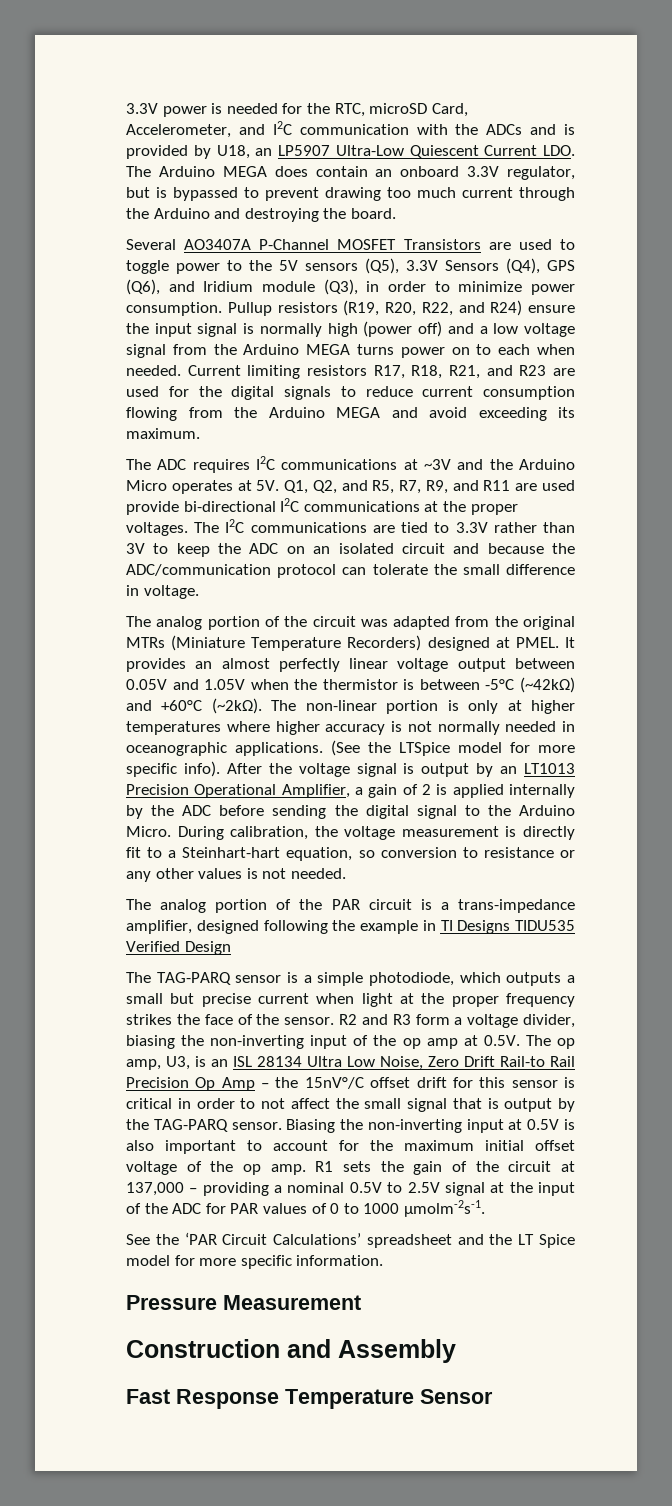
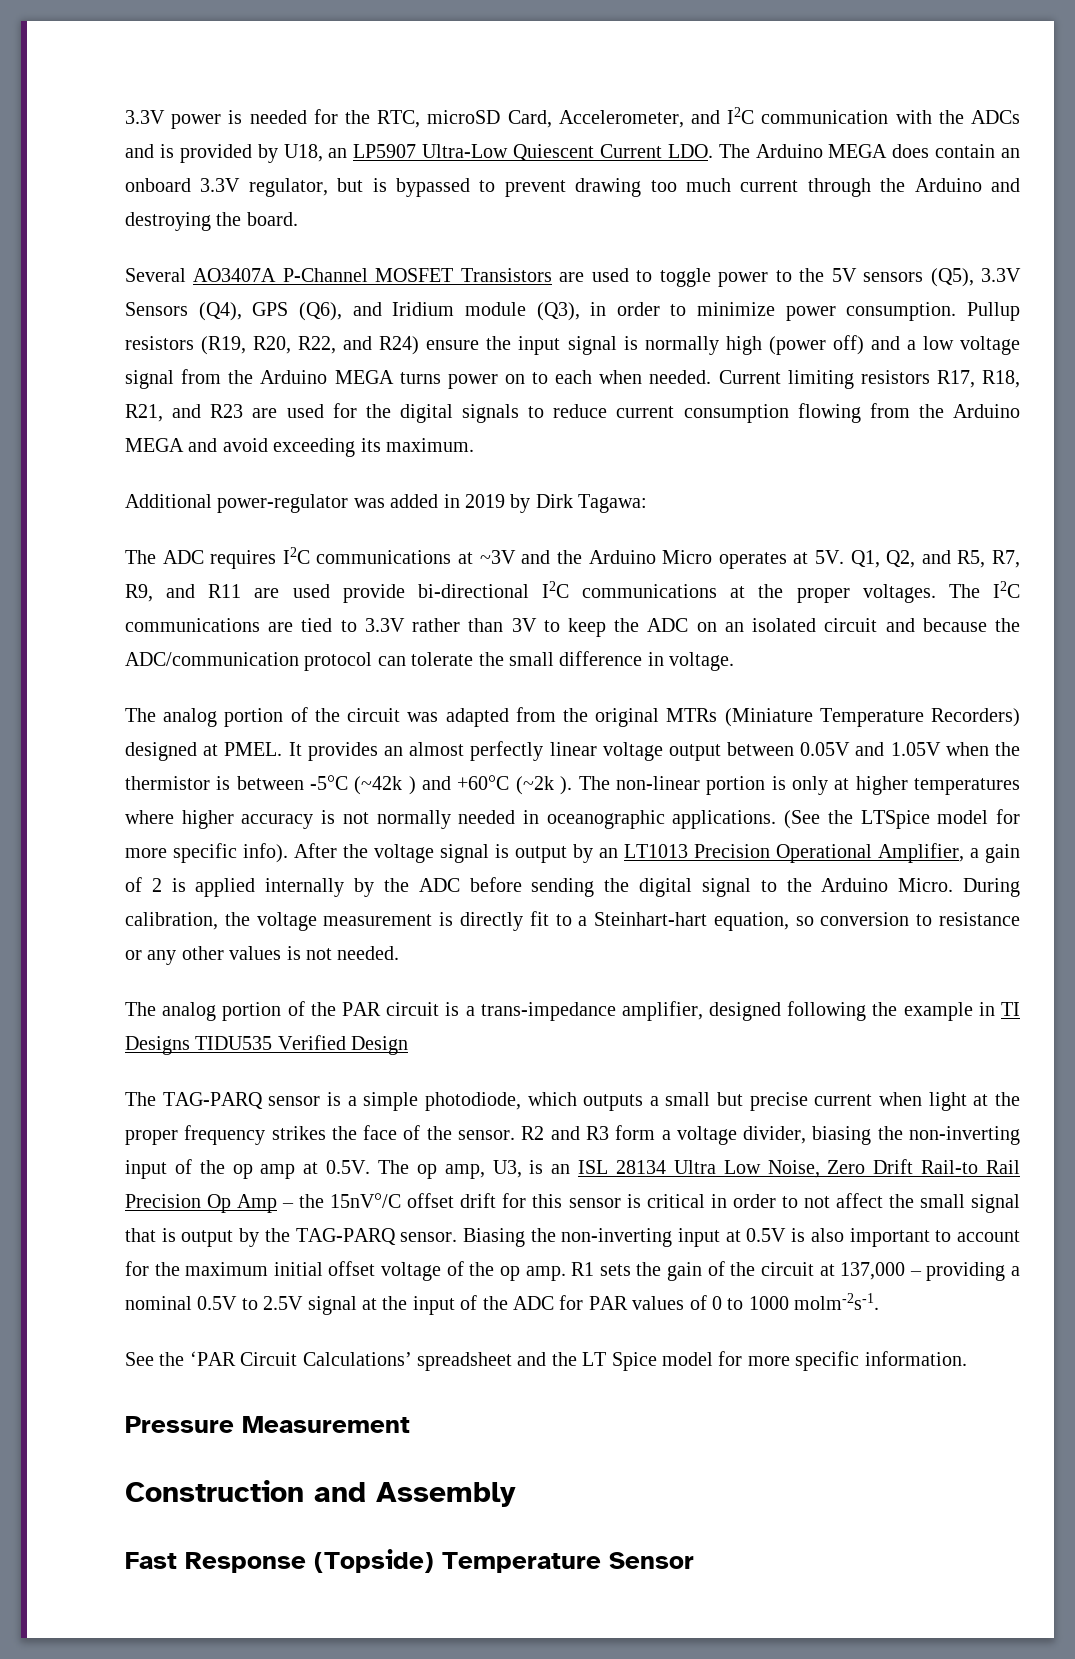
(200, 433) none -> [125,494,648,513] // Additional power-regulator was added in 2019 by Dirk Tagawa:
[520,677,575,693] [126,698,262,714] (~42kΩ) and +60°C (~2kΩ). -> [354,775,573,795] (~42k ) and +60°C (~2k ).
[403,1200,485,1217] μmolm-2s-1. -> [794,1293,880,1310] molm-2s-1.
(279, 1399) none -> [314,1549,434,1573] (Topside)

